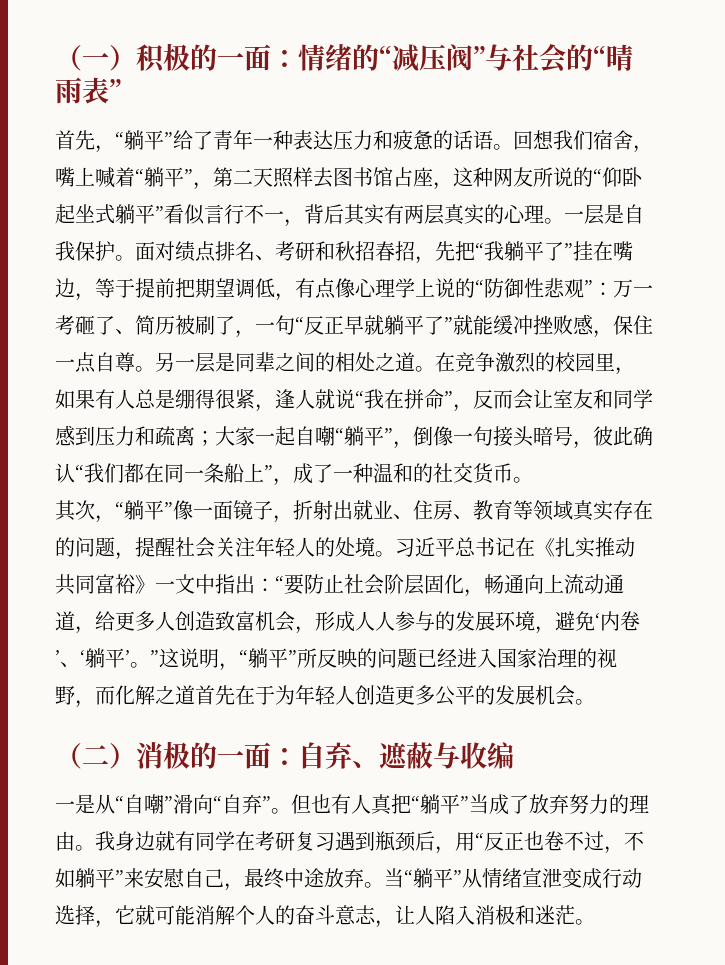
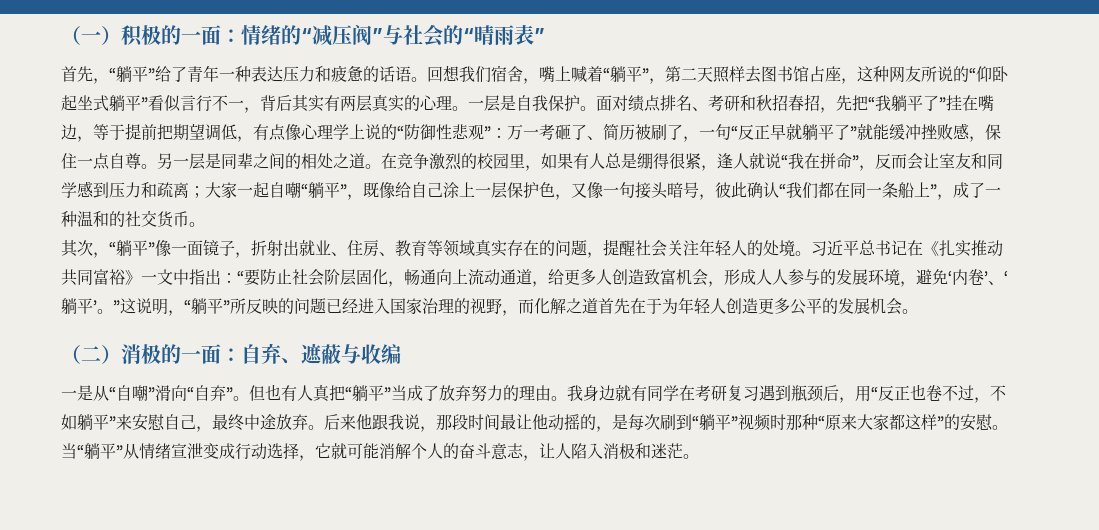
[413,426,433,446] 倒 -> [363,182,587,200] 既像给自己涂上一层保护色，又
(384, 885) none -> [324,414,1008,432] 后来他跟我说，那段时间最让他动摇的，是每次刷到“躺平”视频时那种“原来大家都这样”的安慰。

